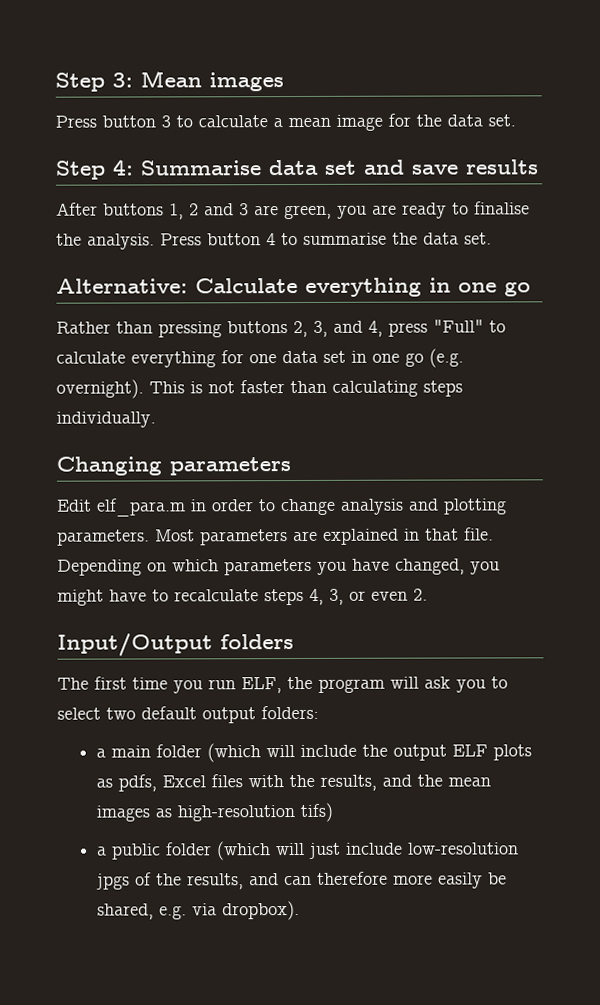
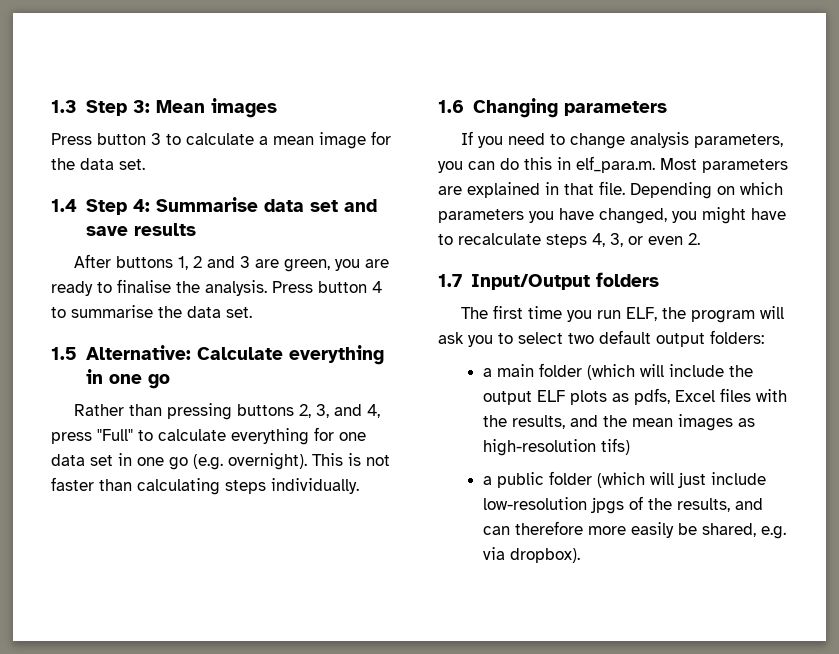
(55, 82) none -> [51,100,77,113] 1.3
(516, 120) none -> [51,199,77,212] 1.4
(492, 238) none -> [51,347,77,360] 1.5
(156, 419) none -> [438,100,464,113] 1.6
[56,498,507,517] [57,529,150,546] Edit elf_para.m in order to change analysis and plotting parameters. -> [461,131,784,149] [438,156,655,173] If you need to change analysis parameters, you can do this in elf_para.m.
(428, 594) none -> [438,274,462,287] 1.7

